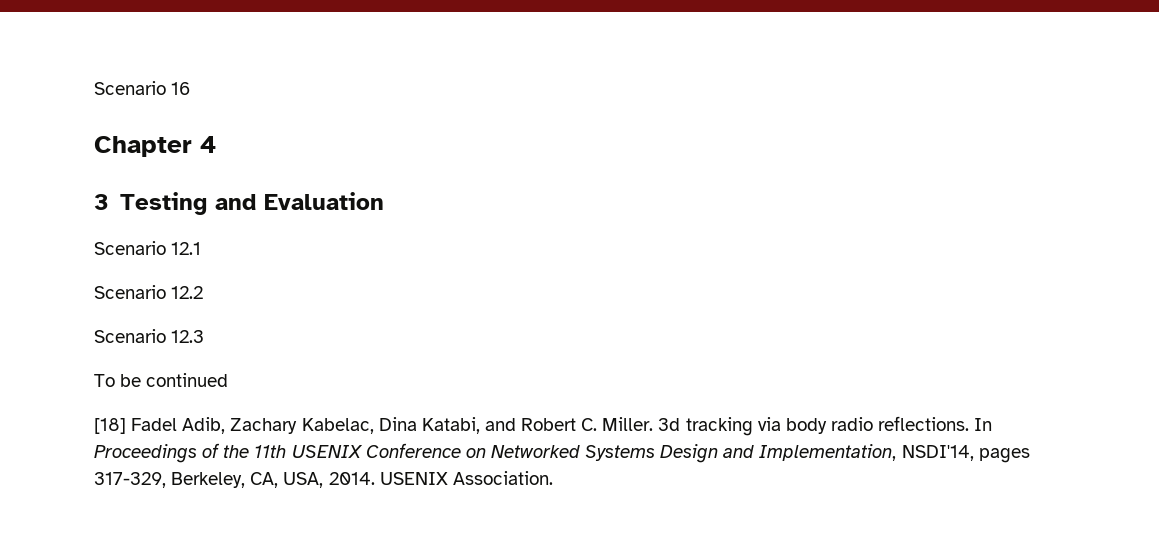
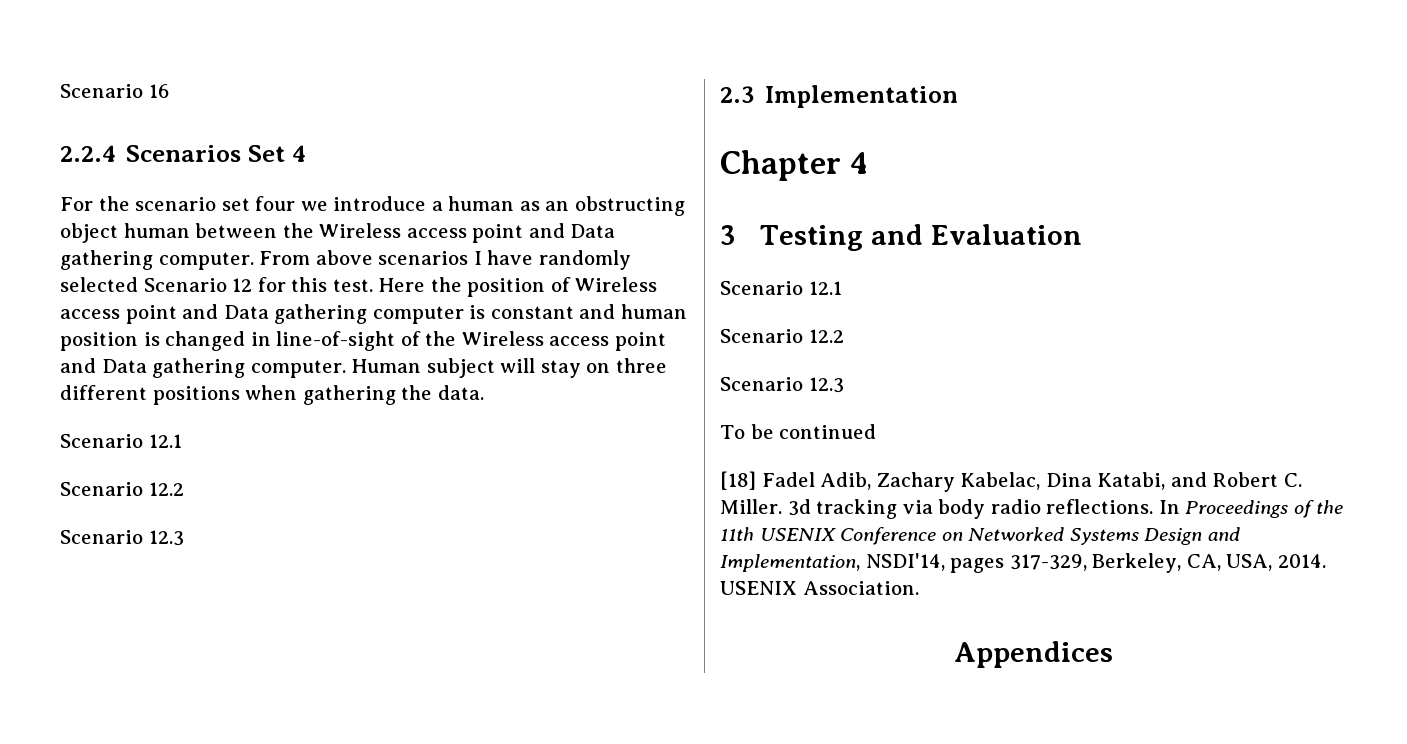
(191, 88) none -> [60,145,307,162] [60,196,685,216] [60,223,616,243] [60,250,631,270] [60,277,658,297] [60,304,687,324] [60,331,666,351] [60,358,667,378] [60,385,484,405] [60,434,182,448] [60,482,184,496] [60,530,184,546] [720,85,959,108] // 2.2.4 Scenarios Set 4 // For the scenario set four we introduce a human as an obstructing object human between the Wireless access point and Data gathering computer. From above scenarios I have randomly selected Scenario 12 for this test. Here the position of Wireless access point and Data gathering computer is constant and human position is changed in line-of-sight of the Wireless access point and Data gathering computer. Human subject will stay on three different positions when gathering the data. // Scenario 12.1 // Scenario 12.2 // Scenario 12.3 // 2.3 Implementation
(553, 478) none -> [953,641,1113,668] // Appendices

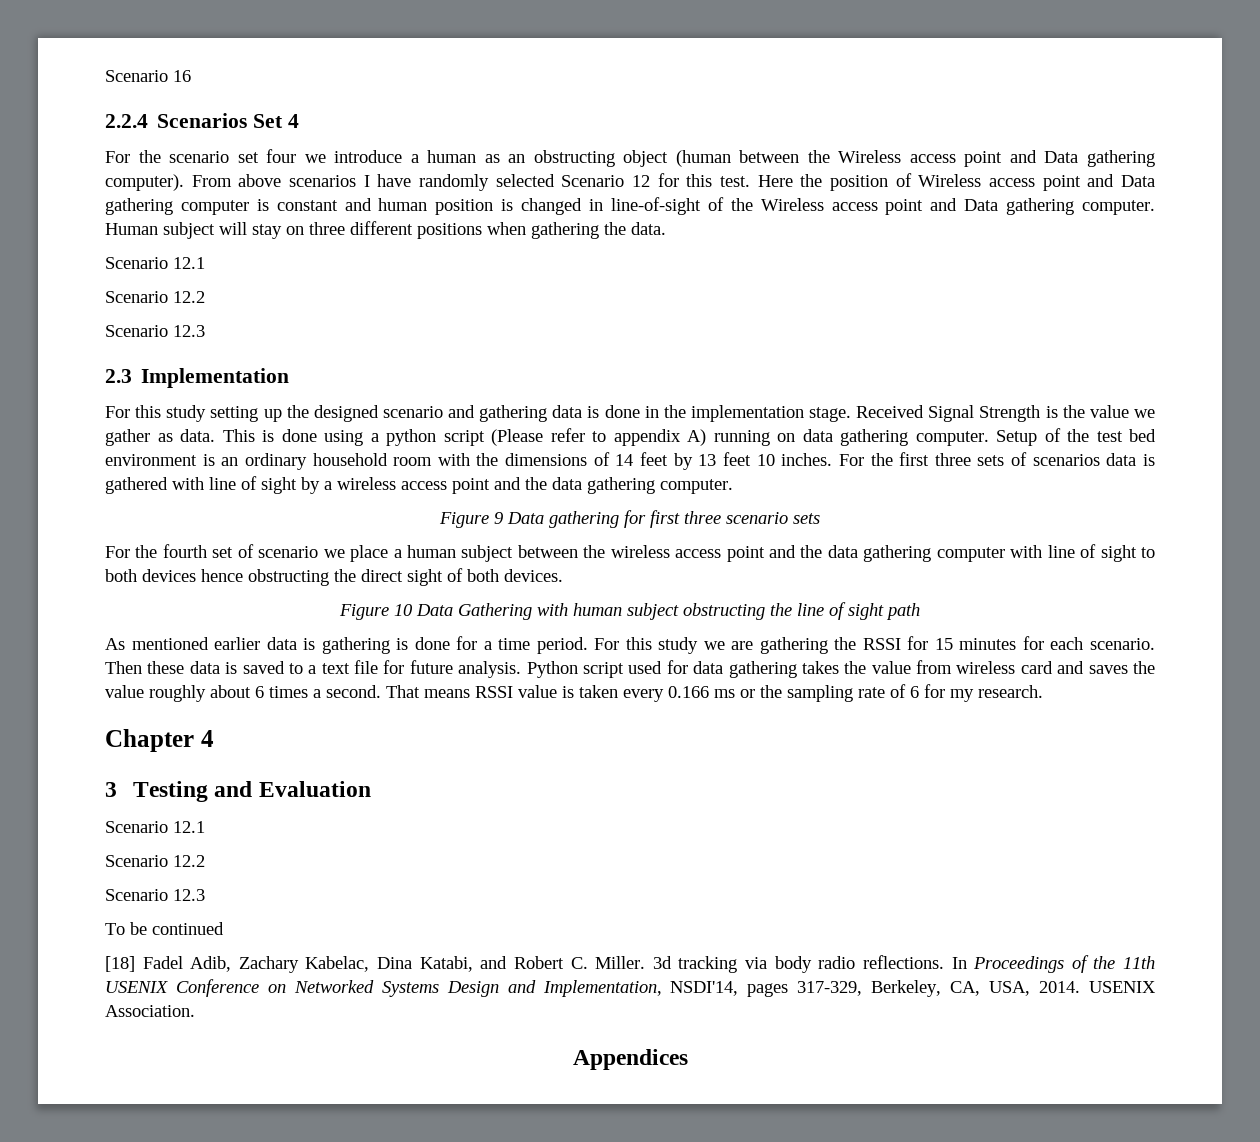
[123,223,190,238] human -> [675,150,731,167] (human
[158,252,254,270] computer. -> [105,174,184,191] computer).
(959, 96) none -> [105,405,1156,422] [105,428,1156,446] [105,452,1155,470] [105,476,733,494] [439,510,820,528] [105,544,1156,562] [105,568,563,586] [339,602,920,620] [105,636,1155,654] [105,660,1155,678] [105,684,1043,702] // For this study setting up the designed scenario and gathering data is done in the implementation stage. Received Signal Strength is the value we gather as data. This is done using a python script (Please refer to appendix A) running on data gathering computer. Setup of the test bed environment is an ordinary household room with the dimensions of 14 feet by 13 feet 10 inches. For the first three sets of scenarios data is gathered with line of sight by a wireless access point and the data gathering computer. // Figure 9 Data gathering for first three scenario sets // For the fourth set of scenario we place a human subject between the wireless access point and the data gathering computer with line of sight to both devices hence obstructing the direct sight of both devices. // Figure 10 Data Gathering with human subject obstructing the line of sight path // As mentioned earlier data is gathering is done for a time period. For this study we are gathering the RSSI for 15 minutes for each scenario. Then these data is saved to a text file for future analysis. Python script used for data gathering takes the value from wireless card and saves the value roughly about 6 times a second. That means RSSI value is taken every 0.166 ms or the sampling rate of 6 for my research.

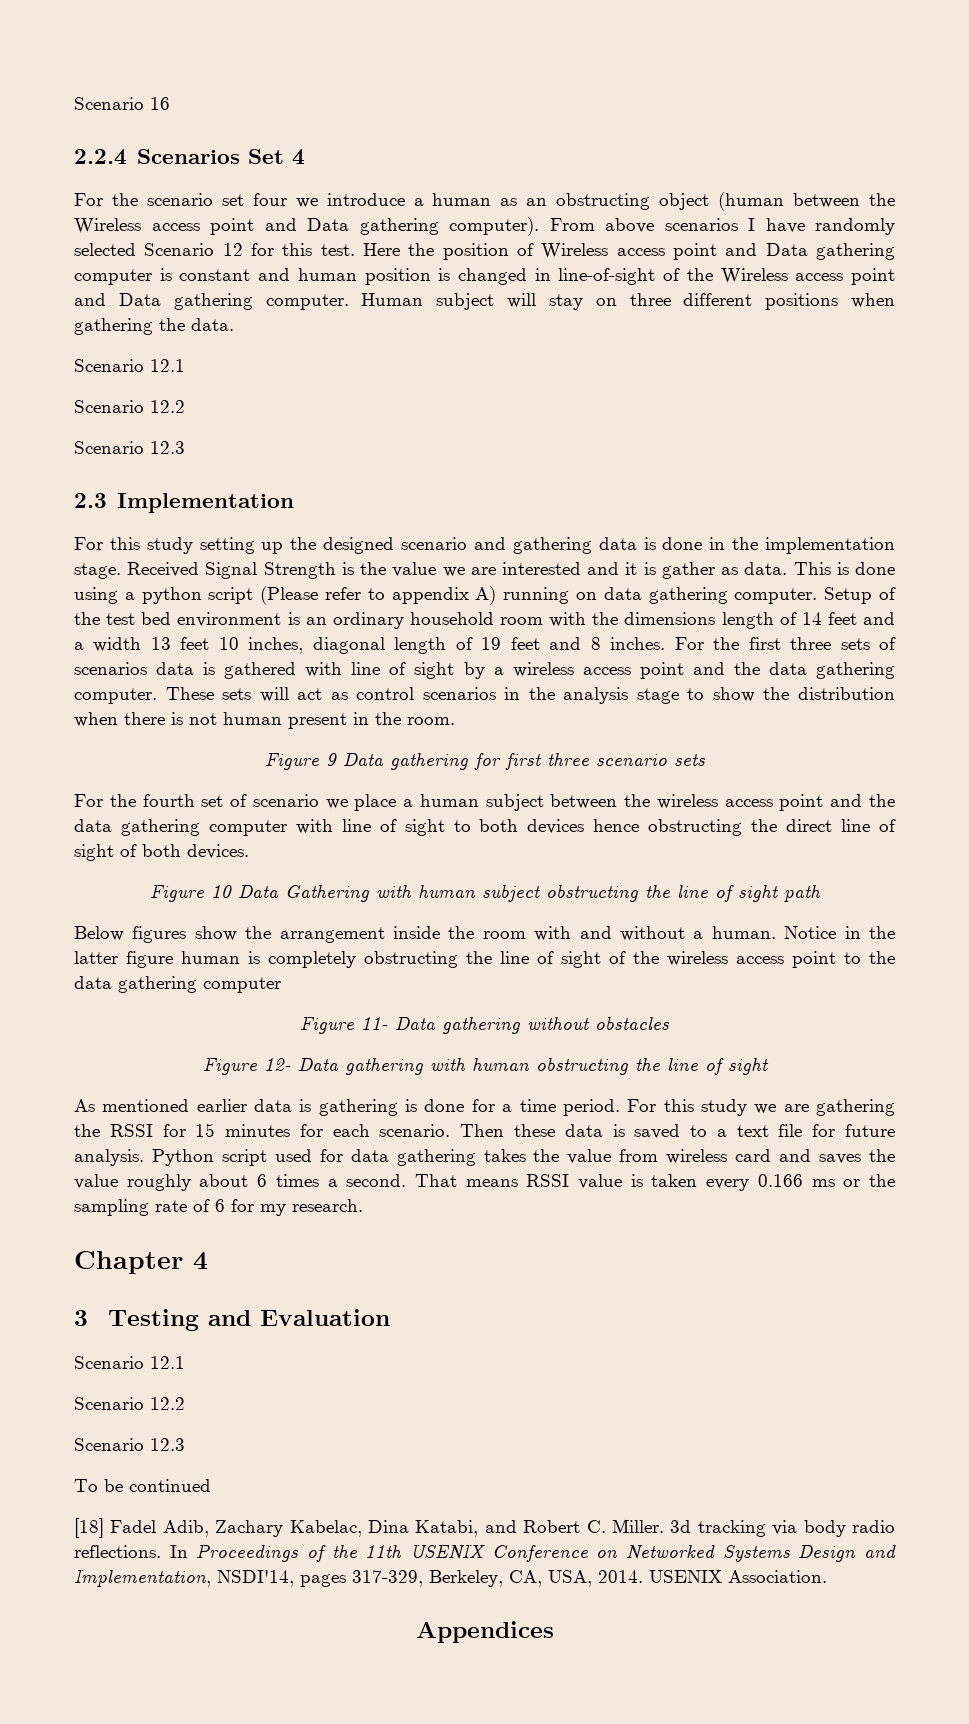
(1156, 413) none -> [470,562,656,575] are interested and it is
(588, 459) none -> [721,612,774,629] length
[673,452,775,470] by 13 feet 10 -> [863,612,895,625] [74,637,601,654] and a width 13 feet 10 inches, diagonal length of 19 feet and 8
(733, 486) none -> [165,687,895,704] [74,712,455,729] These sets will act as control scenarios in the analysis stage to show the distribution when there is not human present in the room.
(403, 575) none -> [841,819,896,832] line of
(920, 611) none -> [74,926,895,943] [74,951,895,968] [74,976,281,993] [300,1016,669,1034] [202,1057,769,1075] // Below figures show the arrangement inside the room with and without a human. Notice in the latter figure human is completely obstructing the line of sight of the wireless access point to the data gathering computer // Figure 11- Data gathering without obstacles // Figure 12- Data gathering with human obstructing the line of sight

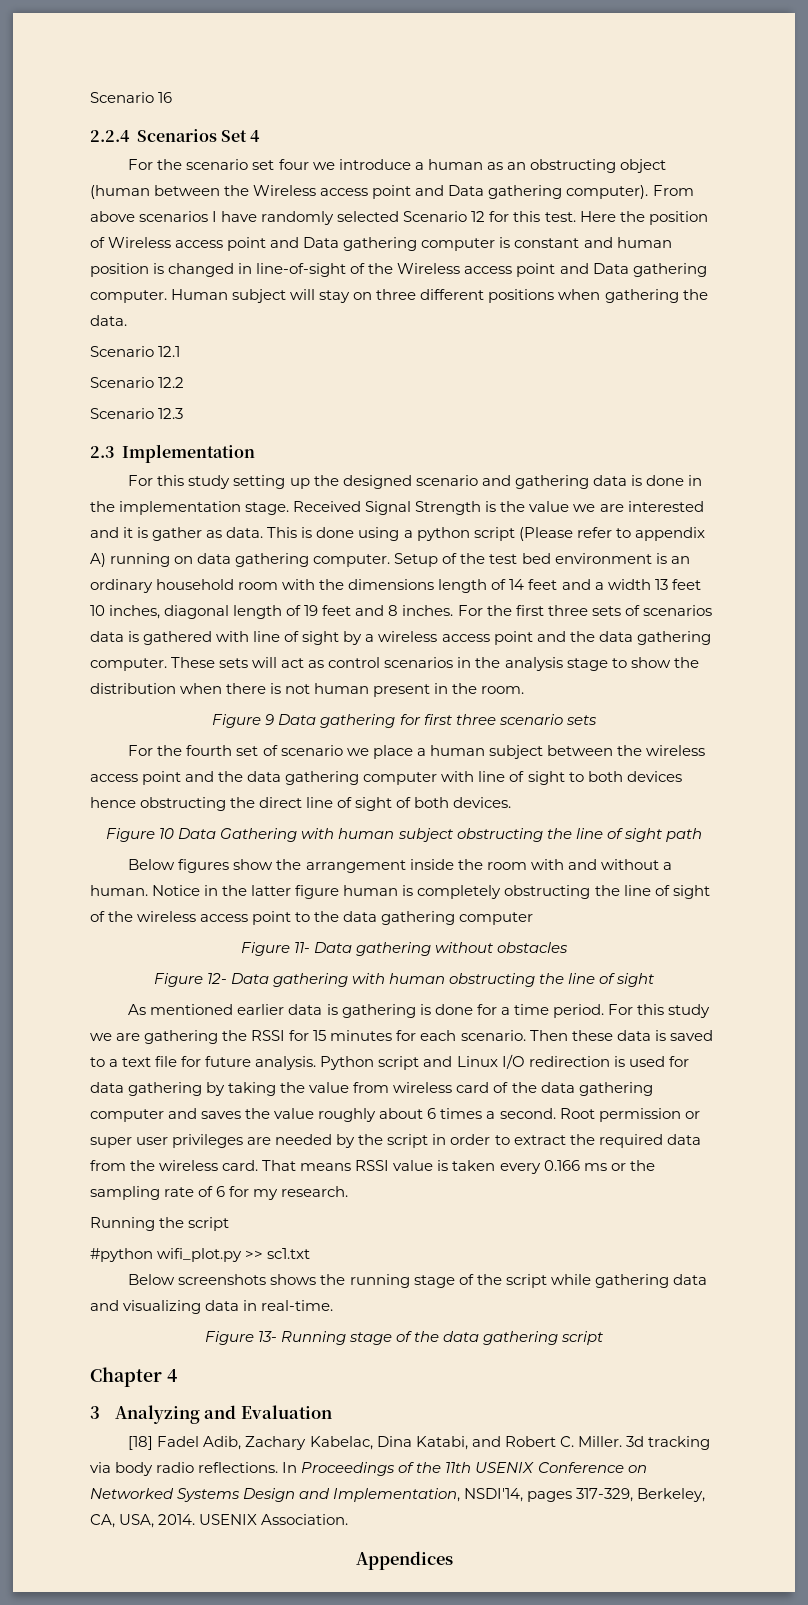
(267, 1157) none -> [423,1054,625,1069] and Linux I/O redirection is
[483,1149,526,1162] takes -> [206,1082,277,1096] by taking
(772, 1155) none -> [493,1082,653,1096] [90,1109,164,1122] of the data gathering computer
(407, 1180) none -> [559,1108,700,1122] [90,1134,701,1148] [90,1160,259,1171] Root permission or super user privileges are needed by the script in order to extract the required data from the wireless card.
(363, 1205) none -> [90,1217,230,1231] [90,1248,311,1262] [128,1274,707,1288] [90,1300,334,1314] [204,1331,604,1345] // Running the script // #python wifi_plot.py >> sc1.txt // Below screenshots shows the running stage of the script while gathering data and visualizing data in real-time. // Figure 13- Running stage of the data gathering script
[107,1309,199,1331] Testing -> [114,1405,200,1424] Analyzing
[74,1356,185,1369] [74,1397,185,1410] [74,1438,185,1451] [74,1479,211,1492] // Scenario 12.1 // Scenario 12.2 // Scenario 12.3 // To be continued -> (332, 1412) none

